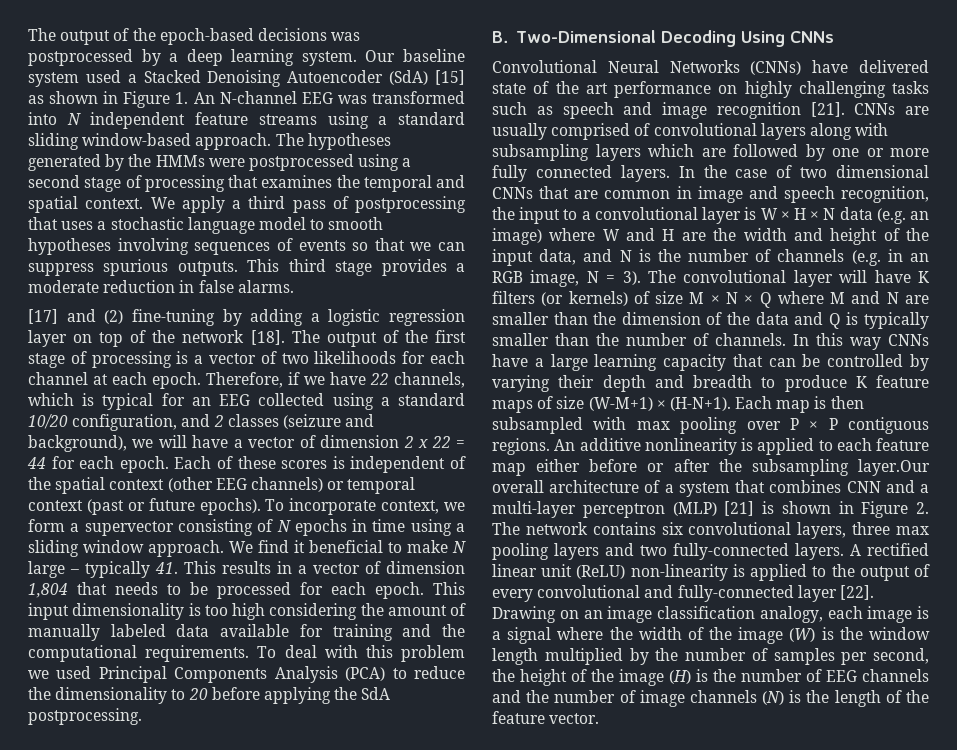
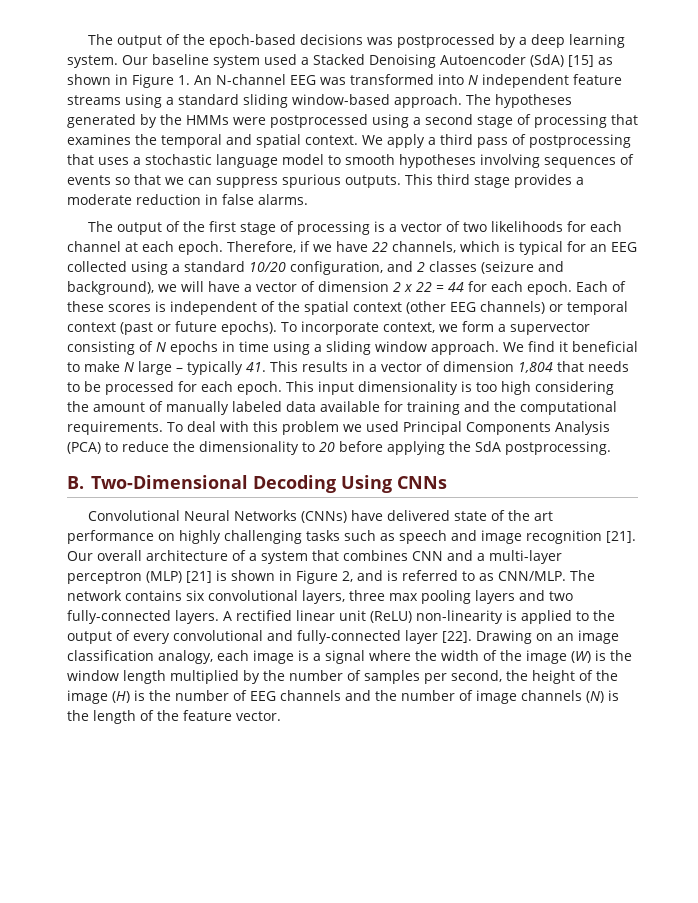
[28,309,465,326] [28,330,285,347] [17] and (2) fine-tuning by adding a logistic regression layer on top of the network [18]. -> (308, 199) none
[854,103,929,115] [492,123,889,140] [492,144,929,161] [492,165,929,182] [492,186,929,203] [492,207,929,224] [492,228,930,245] [492,249,929,266] [492,270,930,287] [492,291,929,308] [492,312,930,329] [492,333,929,350] [492,354,929,371] [492,375,929,392] [492,396,864,413] [492,417,929,434] [492,438,929,455] [492,459,930,476] CNNs are usually comprised of convolutional layers along with subsampling layers which are followed by one or more fully connected layers. In the case of two dimensional CNNs that are common in image and speech recognition, the input to a convolutional layer is W × H × N data (e.g. an image) where W and H are the width and height of the input data, and N is the number of channels (e.g. in an RGB image, N = 3). The convolutional layer will have K filters (or kernels) of size M × N × Q where M and N are smaller than the dimension of the data and Q is typically smaller than the number of channels. In this way CNNs have a large learning capacity that can be controlled by varying their depth and breadth to produce K feature maps of size (W-M+1) × (H-N+1). Each map is then subsampled with max pooling over P × P contiguous regions. An additive nonlinearity is applied to each feature map either before or after the subsampling layer.Our -> [67,551,93,561] Our
[916,502,929,514] 2. -> [342,570,566,582] 2, and is referred to as CNN/MLP.

